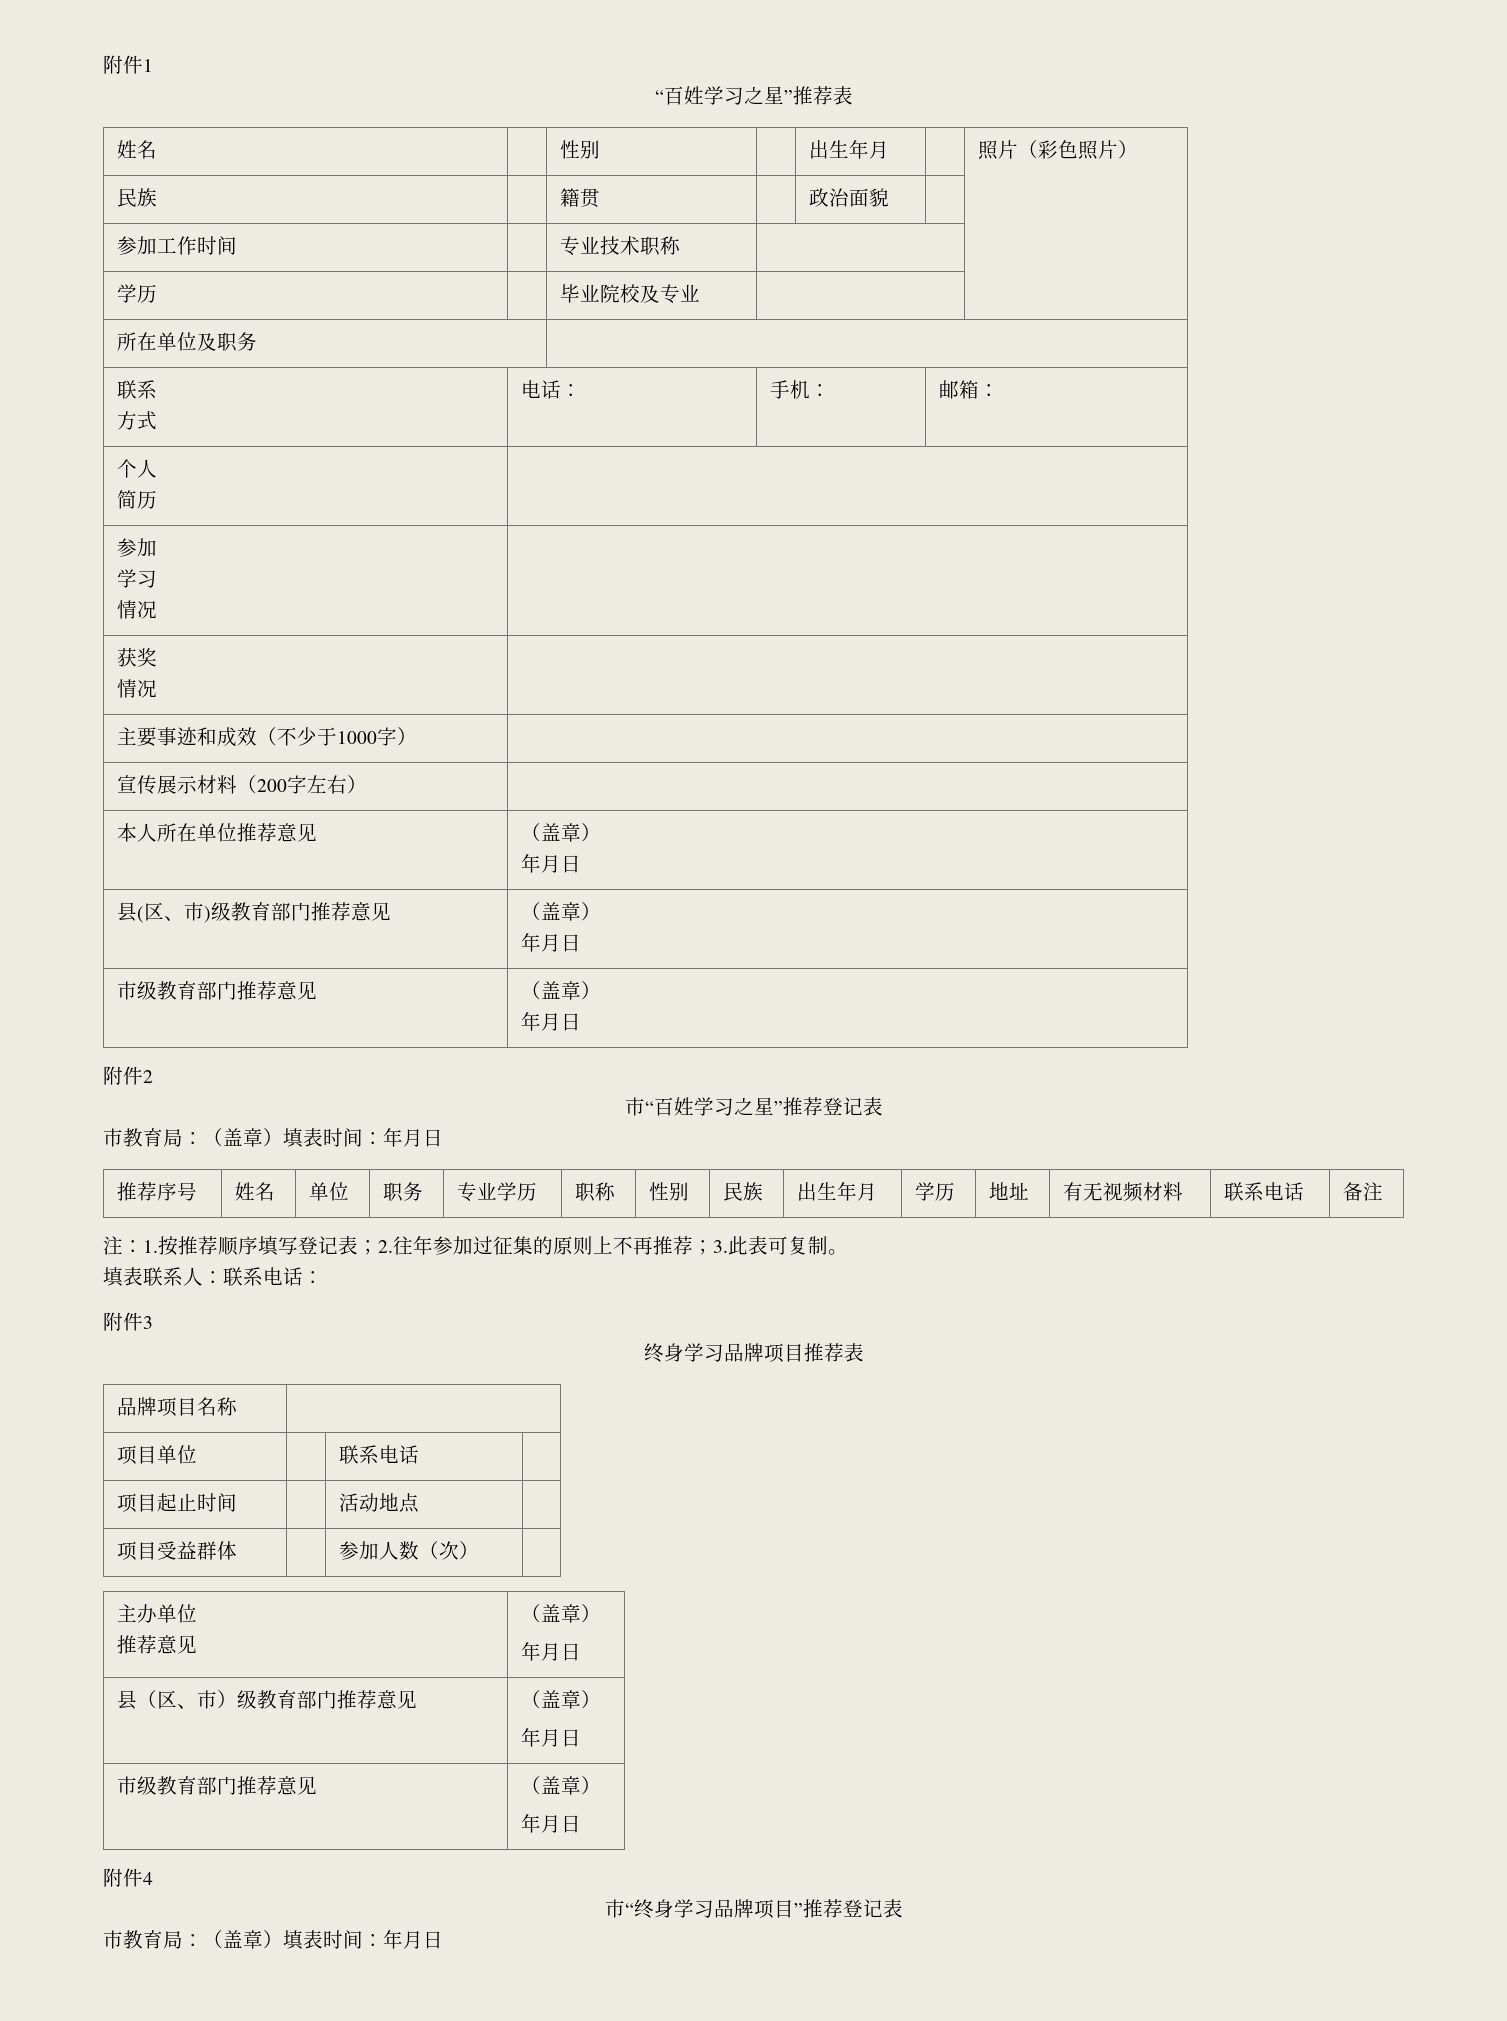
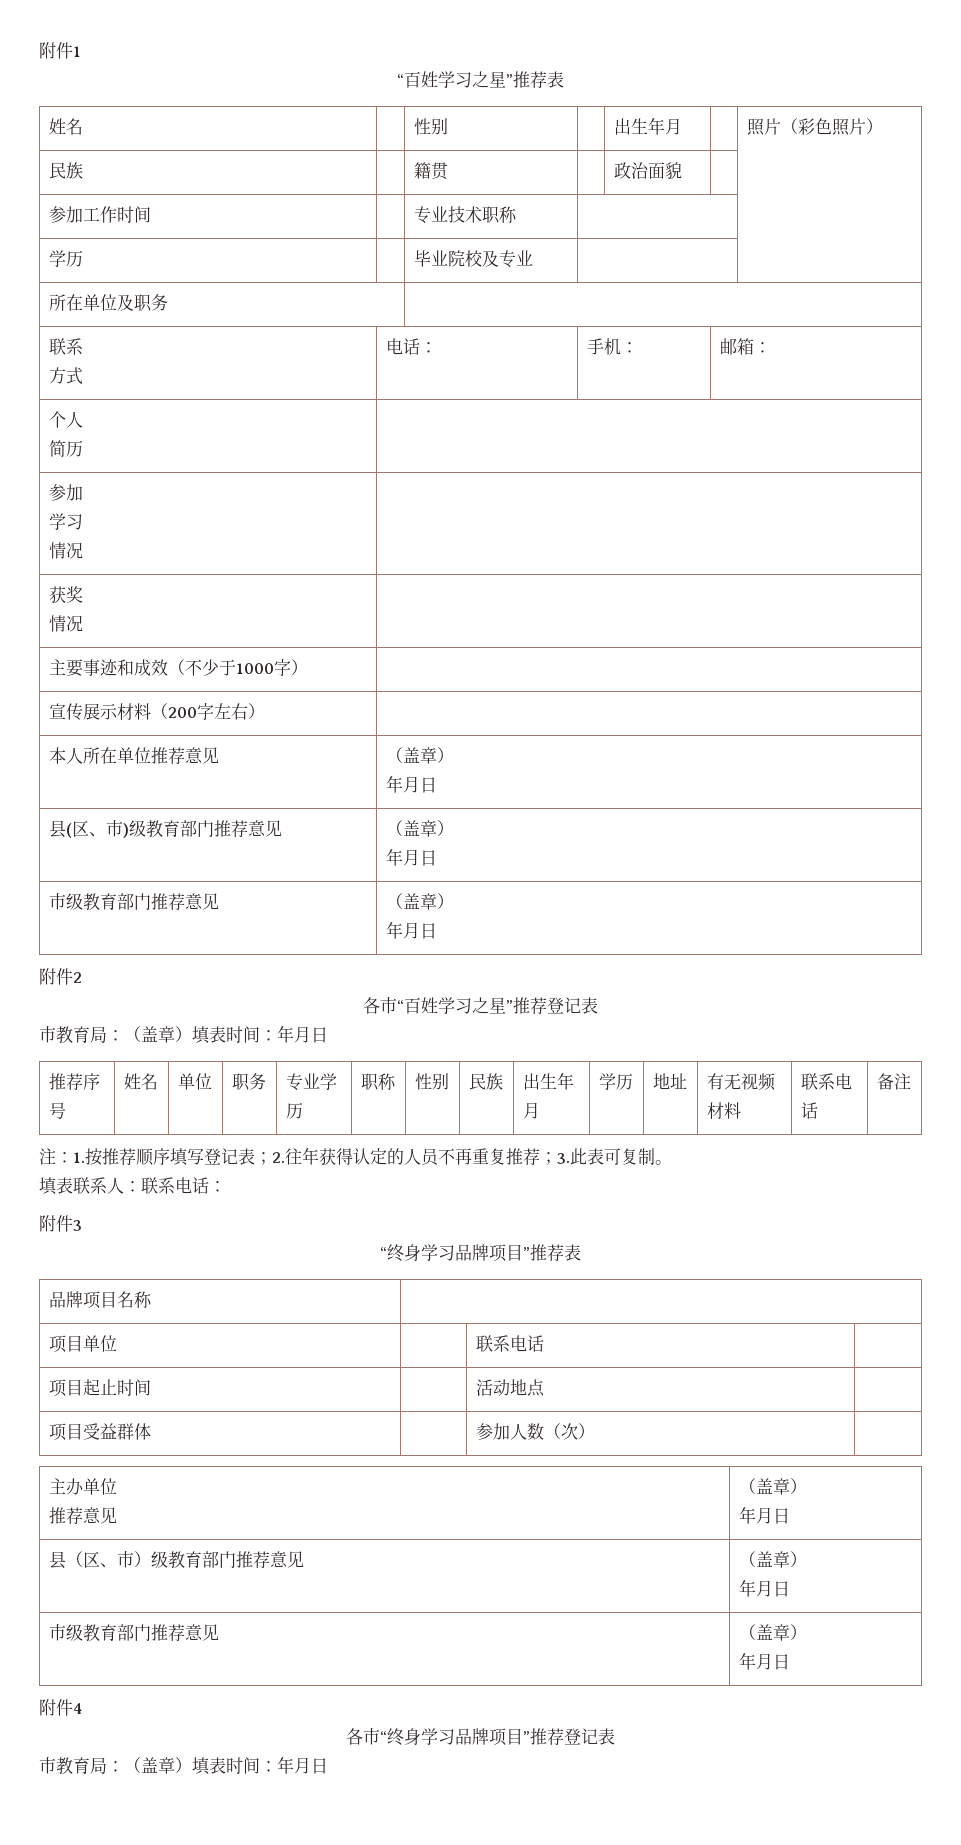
(153, 1076) none -> [363,997,380,1014] 各
[433,1236,653,1255] 参加过征集的原则上不再 -> [319,1148,506,1166] 获得认定的人员不再重复
[643,1343,804,1363] 终身学习品牌项目 -> [380,1244,530,1262] “终身学习品牌项目”
(153, 1878) none -> [346,1728,363,1745] 各

